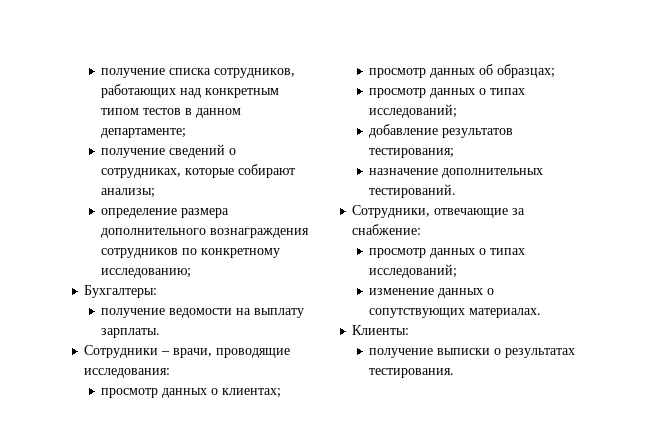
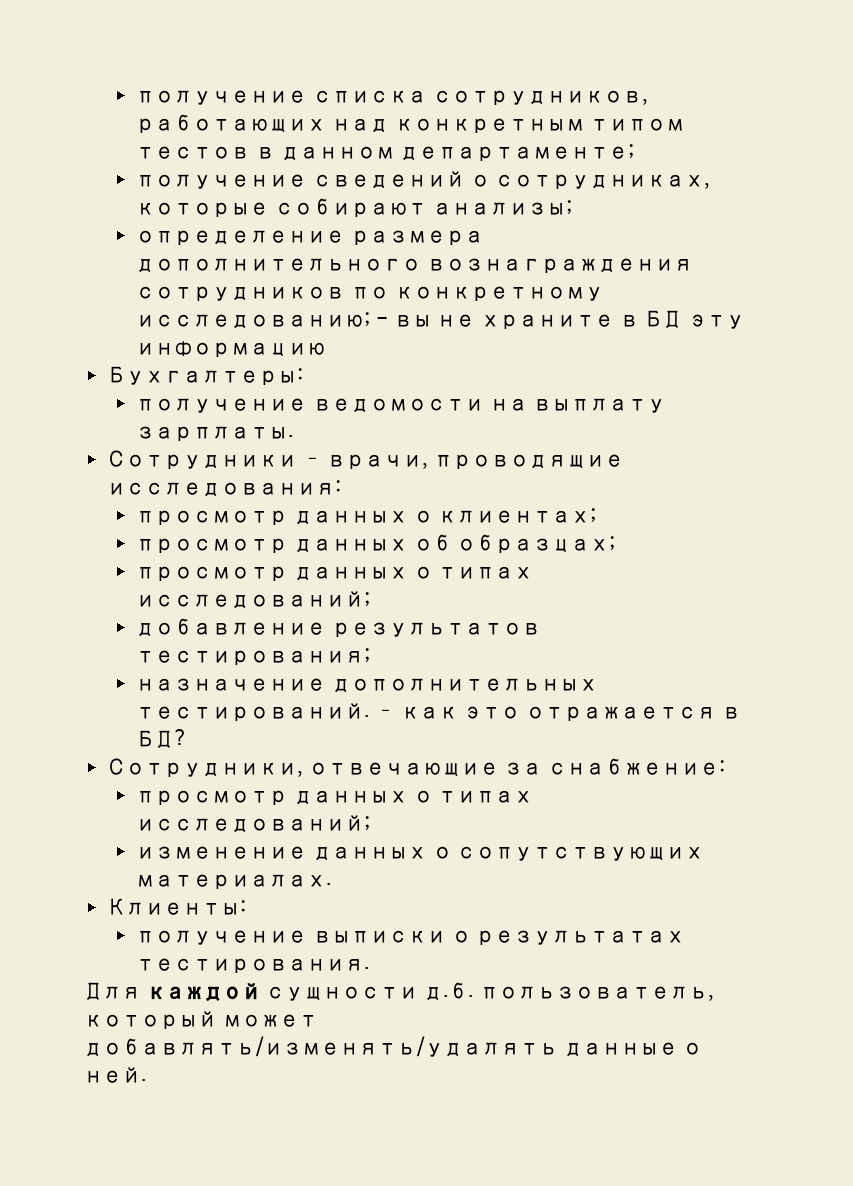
(192, 273) none -> [375,310,745,329] [136,341,327,357] - вы не храните в БД эту информацию
(457, 191) none -> [375,706,741,721] [136,729,189,748] – как это отражается в БД?
(455, 373) none -> [84,982,714,1002] [84,1011,318,1029] [84,1036,703,1057] [84,1067,147,1083] // Для каждой сущности д.б. пользователь, который может добавлять/изменять/удалять данные о ней.

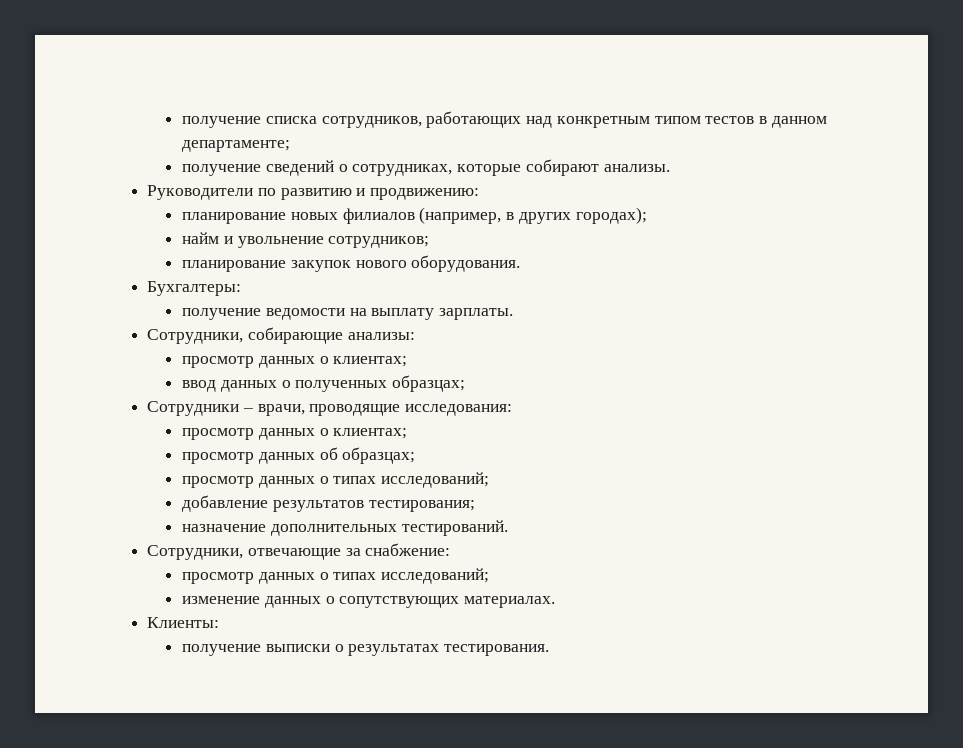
[432,200,572,215] [136,230,484,245] [136,258,693,273] [136,286,604,301] [136,310,745,329] [136,341,327,357] анализы; // определение размера дополнительного вознаграждения сотрудников по конкретному исследованию; - вы не храните в БД эту информацию -> [603,164,670,172] [147,185,480,200] [182,207,647,224] [182,232,430,248] [182,255,521,272] анализы. // Руководители по развитию и продвижению: // планирование новых филиалов (например, в других городах); // найм и увольнение сотрудников; // планирование закупок нового оборудования.
(295, 433) none -> [147,327,415,344] [182,356,408,368] [182,375,466,392] // Сотрудники, собирающие анализы: // просмотр данных о клиентах; // ввод данных о полученных образцах;
[375,706,741,721] [136,729,189,748] – как это отражается в БД? -> (508, 528) none
[84,982,714,1002] [84,1011,318,1029] [84,1036,703,1057] [84,1067,147,1083] // Для каждой сущности д.б. пользователь, который может добавлять/изменять/удалять данные о ней. -> (550, 650) none

